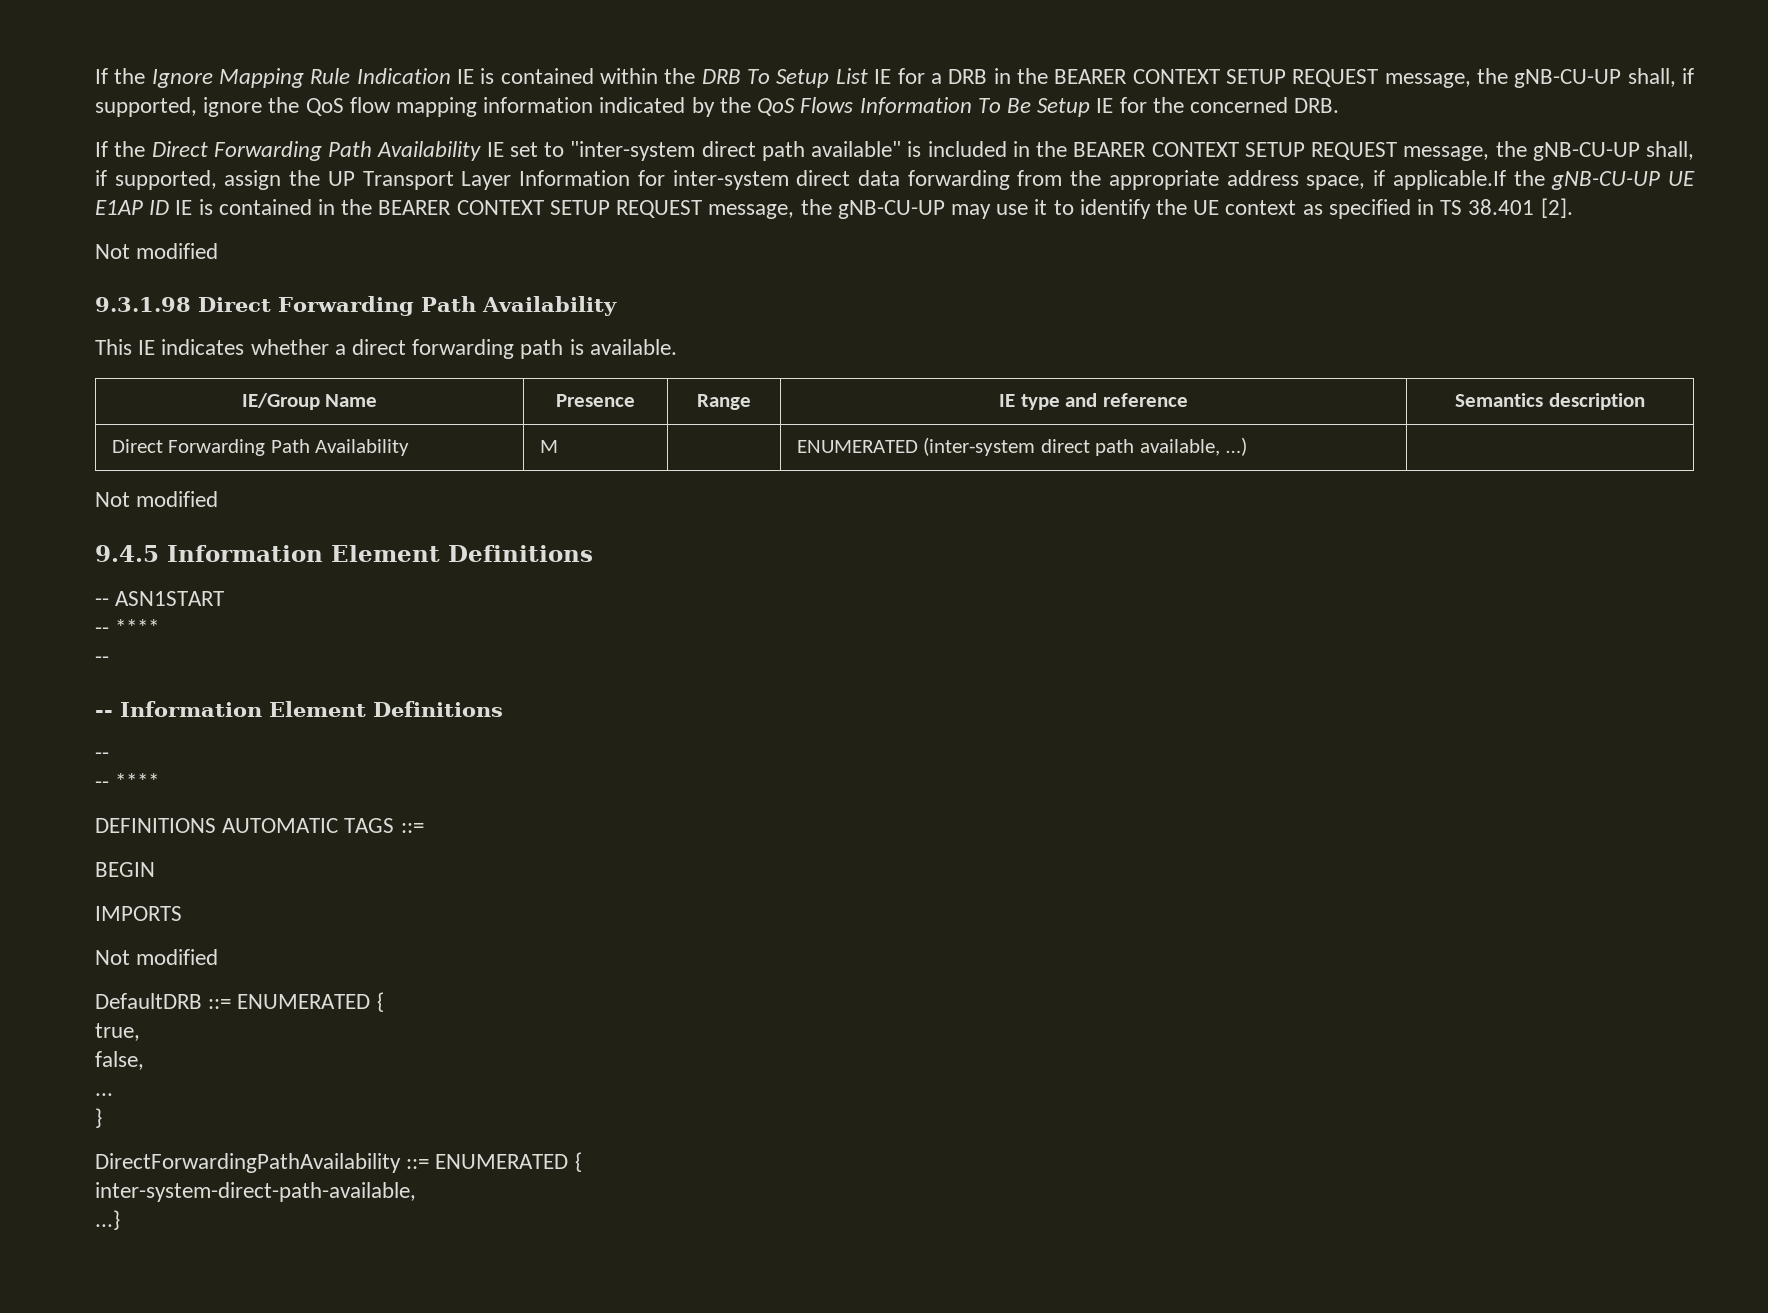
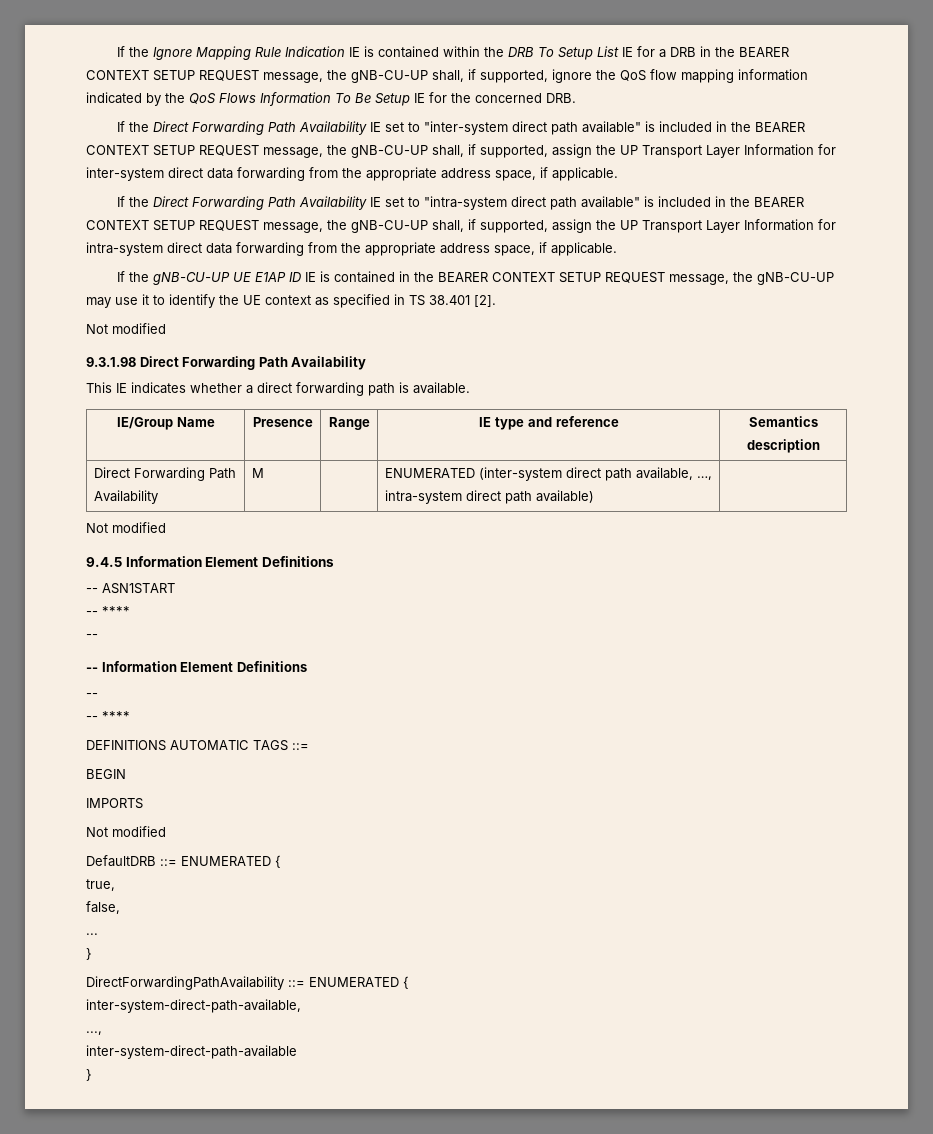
[1392,170,1506,190] applicable.If -> [552,167,618,181] [117,196,805,210] [86,219,836,233] [86,242,617,256] [117,271,126,282] applicable. // If the Direct Forwarding Path Availability IE set to "intra-system direct path available" is included in the BEARER CONTEXT SETUP REQUEST message, the gNB-CU-UP shall, if supported, assign the UP Transport Layer Information for intra-system direct data forwarding from the appropriate address space, if applicable. // If
[1225,437,1247,456] …) -> [696,476,712,480] [384,490,594,504] …, intra-system direct path available)
[95,1210,120,1230] ...} -> [86,1031,102,1035] [86,1045,297,1059] [86,1069,92,1081] ..., // inter-system-direct-path-available // }

